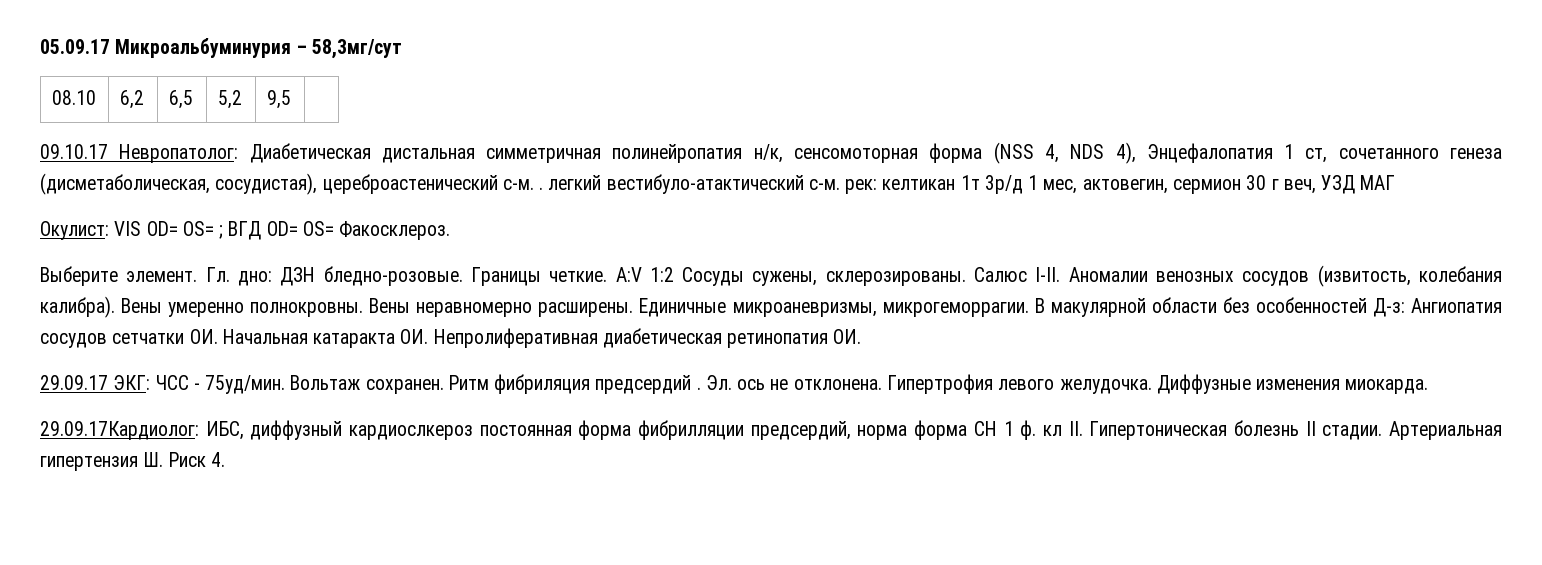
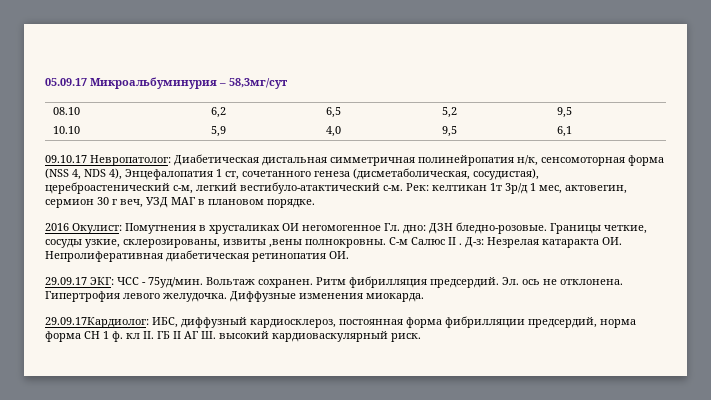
(291, 99) | -> [53,126,81,134] [211,126,227,137] [326,126,342,137] [442,126,458,137] [557,126,573,137] // 10.10 | 5,9 | 4,0 | 9,5 | 6,1
[502,179,544,190] с-м. . -> [173,185,193,194] с-м,
[845,179,878,194] рек: -> [406,183,429,191] Рек:
[40,221,451,240] [40,266,198,286] // Окулист: VIS OD= OS= ; ВГД OD= OS= Факосклероз. // Выберите элемент. -> [198,199,315,208] [45,223,381,234] в плановом порядке. // 2016 Окулист: Помутнения в хрусталиках ОИ негомогенное
[549,265,1502,287] [40,296,1502,318] [40,329,308,348] четкие. А:V 1:2 Сосуды сужены, склерозированы. Салюс I-II. Аномалии венозных сосудов (извитость, колебания калибра). Вены умеренно полнокровны. Вены неравномерно расширены. Единичные микроаневризмы, микрогеморрагии. В макулярной области без особенностей Д-з: Ангиопатия сосудов сетчатки ОИ. Начальная -> [604,225,647,234] [45,237,539,248] четкие, сосуды узкие, склерозированы, извиты ,вены полнокровны. С-м Салюс II . Д-з: Незрелая
[494,374,701,394] фибриляция предсердий . -> [349,276,499,288] фибрилляция предсердий.
[349,425,474,440] кардиослкероз -> [250,319,336,328] кардиосклероз,
[1089,420,1503,440] [40,452,225,471] Гипертоническая болезнь II стадии. Артериальная гипертензия Ш. Риск 4. -> [157,331,421,342] ГБ II АГ Ш. высокий кардиоваскулярный риск.

